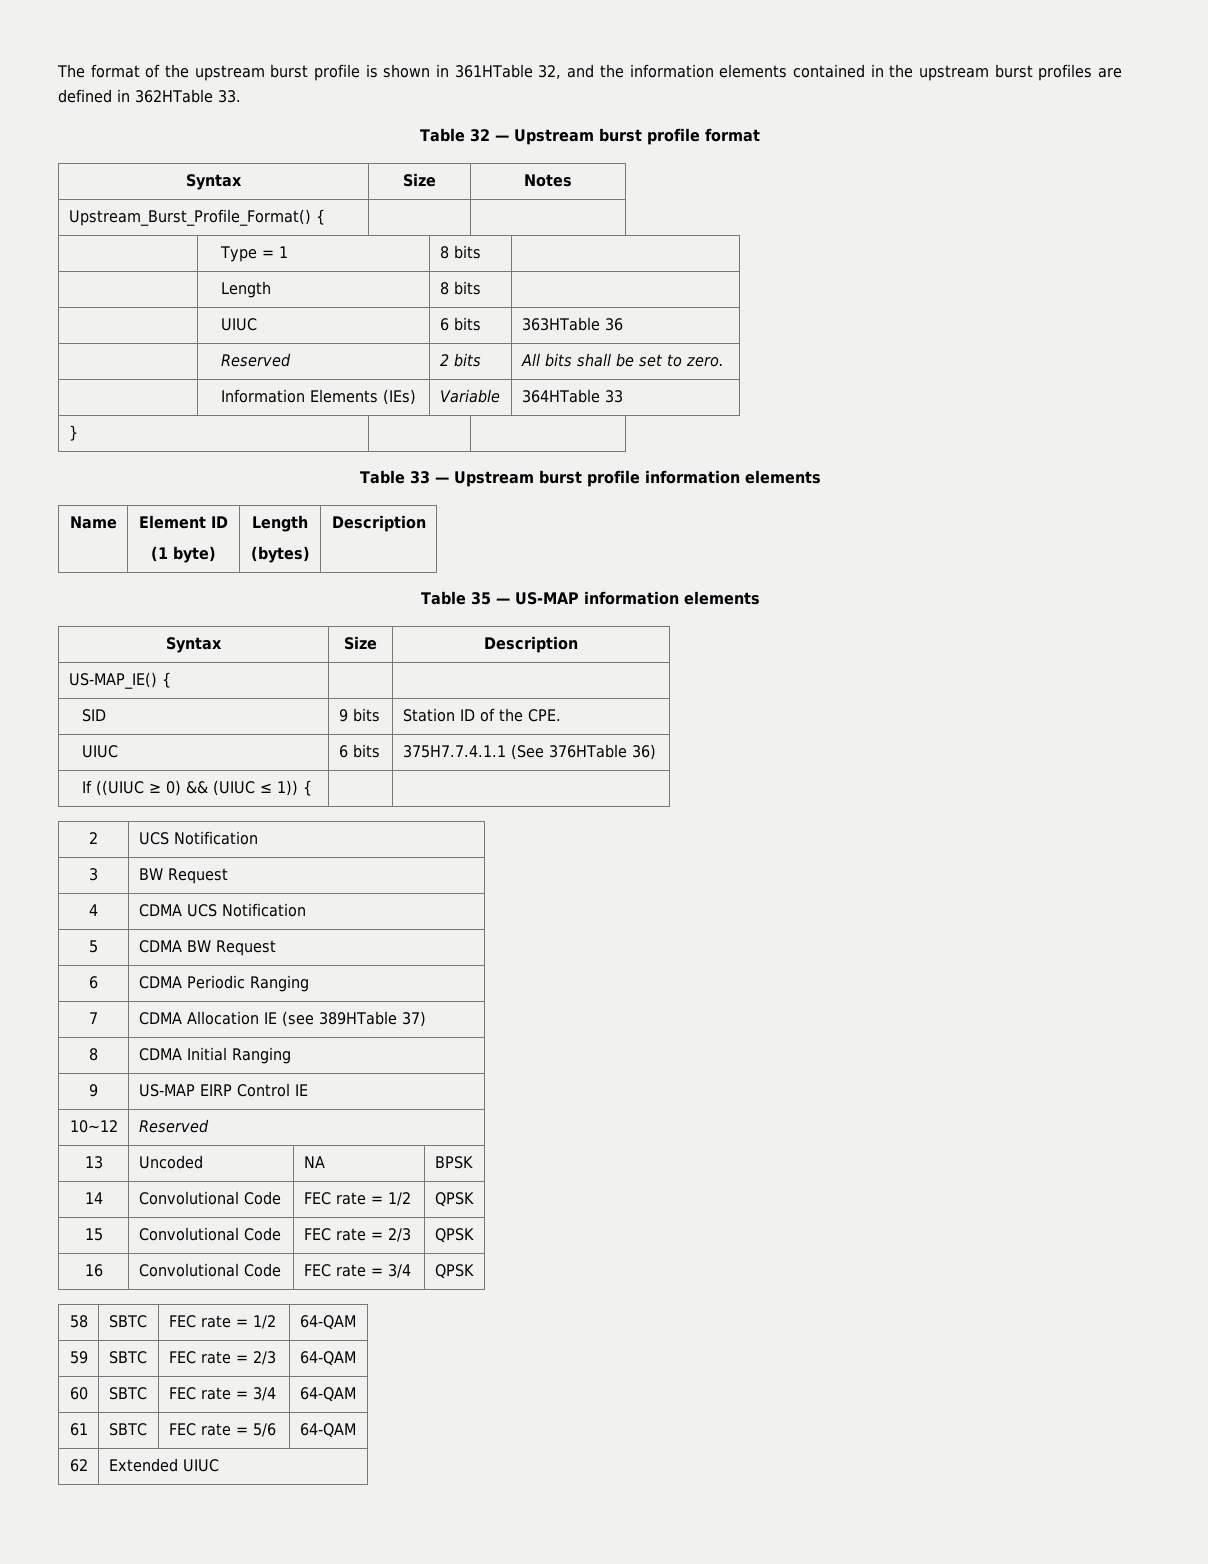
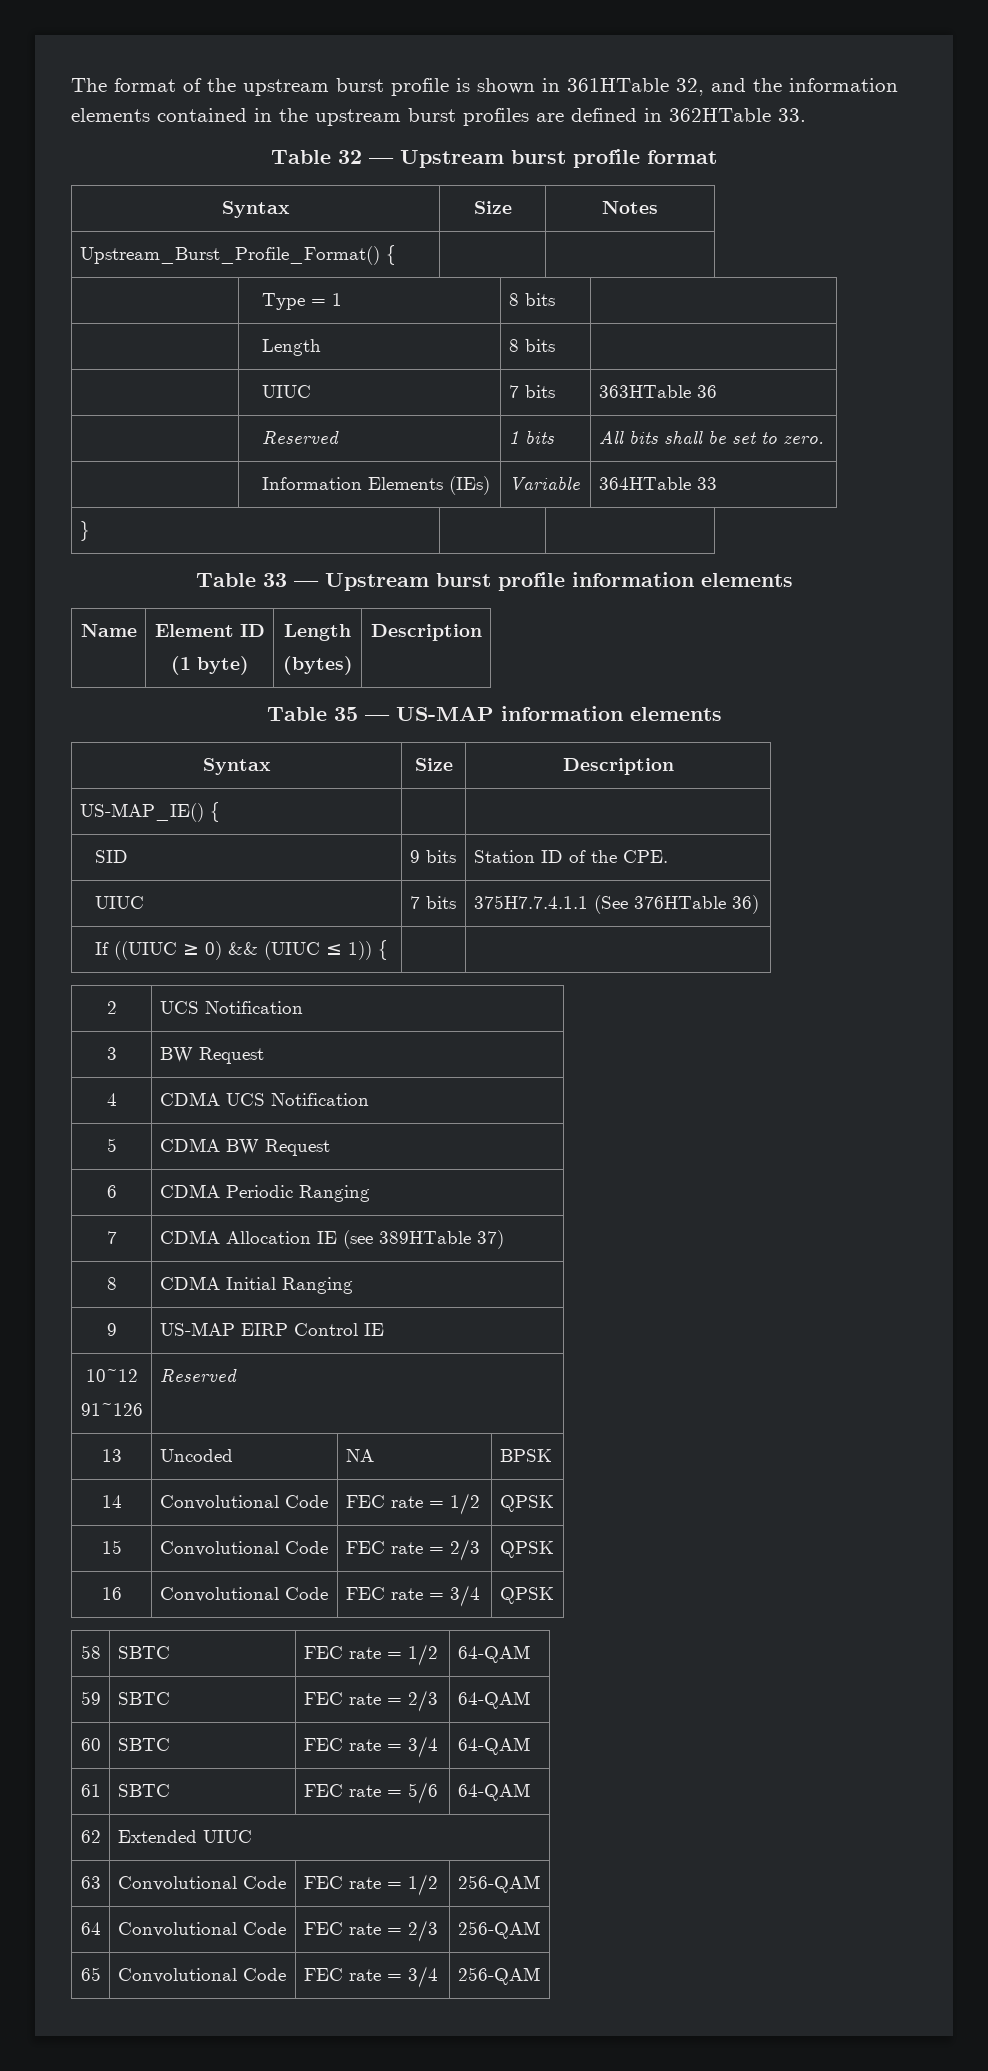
[439,318,449,331] 6 -> [508,385,519,398] 7
[439,354,449,366] 2 -> [508,431,519,444] 1
[338,745,348,758] 6 -> [409,896,420,909] 7
(118, 1126) none -> [80,1403,143,1416] // 91~126
(219, 1465) none -> [80,1876,101,1889] [117,1876,286,1891] [303,1874,438,1896] [457,1875,540,1893] [80,1922,101,1935] [117,1922,286,1937] [303,1920,438,1942] [457,1921,540,1939] [80,1967,101,1981] [117,1968,286,1983] [303,1966,438,1988] [457,1967,540,1985] // 63 | Convolutional Code | FEC rate = 1/2 | 256-QAM // 64 | Convolutional Code | FEC rate = 2/3 | 256-QAM // 65 | Convolutional Code | FEC rate = 3/4 | 256-QAM

